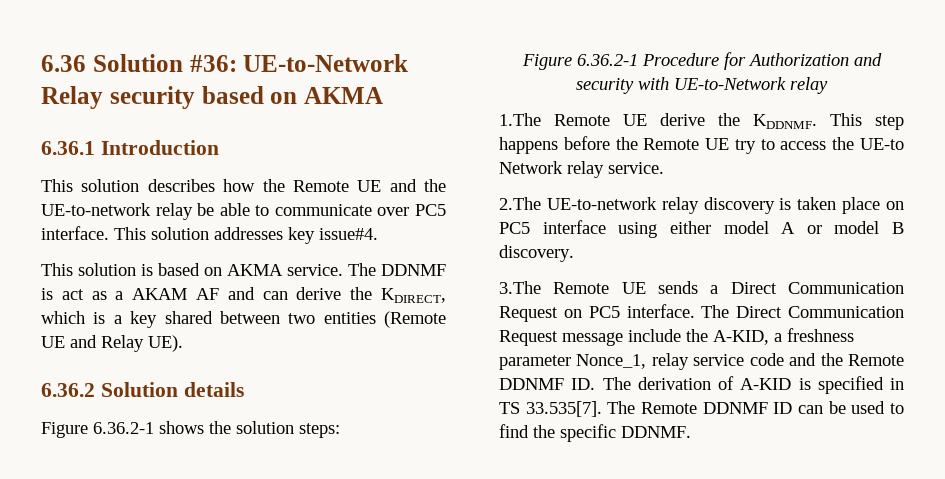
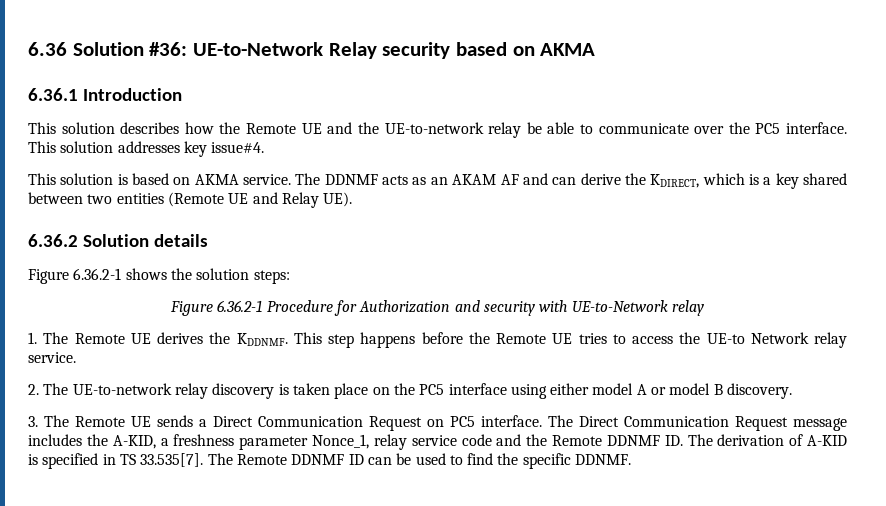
(410, 211) none -> [728,122,750,134] the
[41,288,124,300] is act as a -> [382,175,448,185] acts as an
[499,113,705,126] 1.The Remote UE derive -> [28,332,203,344] 1. The Remote UE derives
[734,139,756,154] try -> [578,333,607,344] tries
[499,197,541,210] 2.The -> [28,383,69,395] 2. The
(904, 205) none -> [393,383,415,395] the
[499,281,541,294] 3.The -> [28,415,69,427] 3. The
[628,329,681,342] include -> [28,434,82,446] includes

